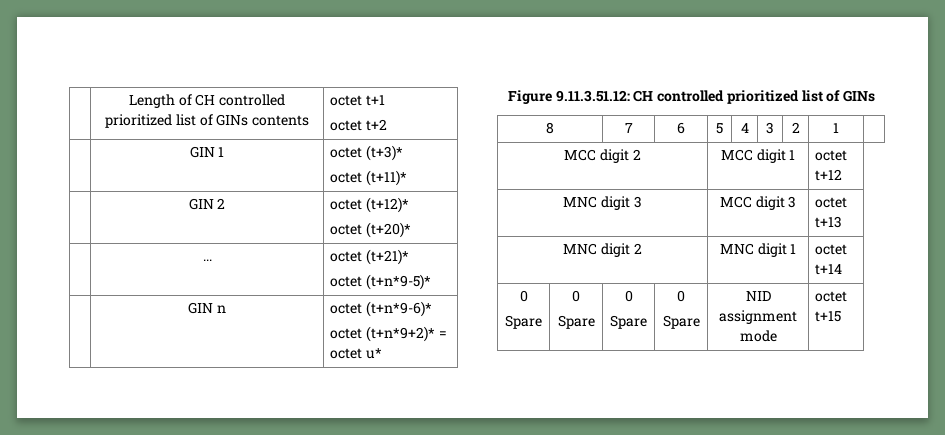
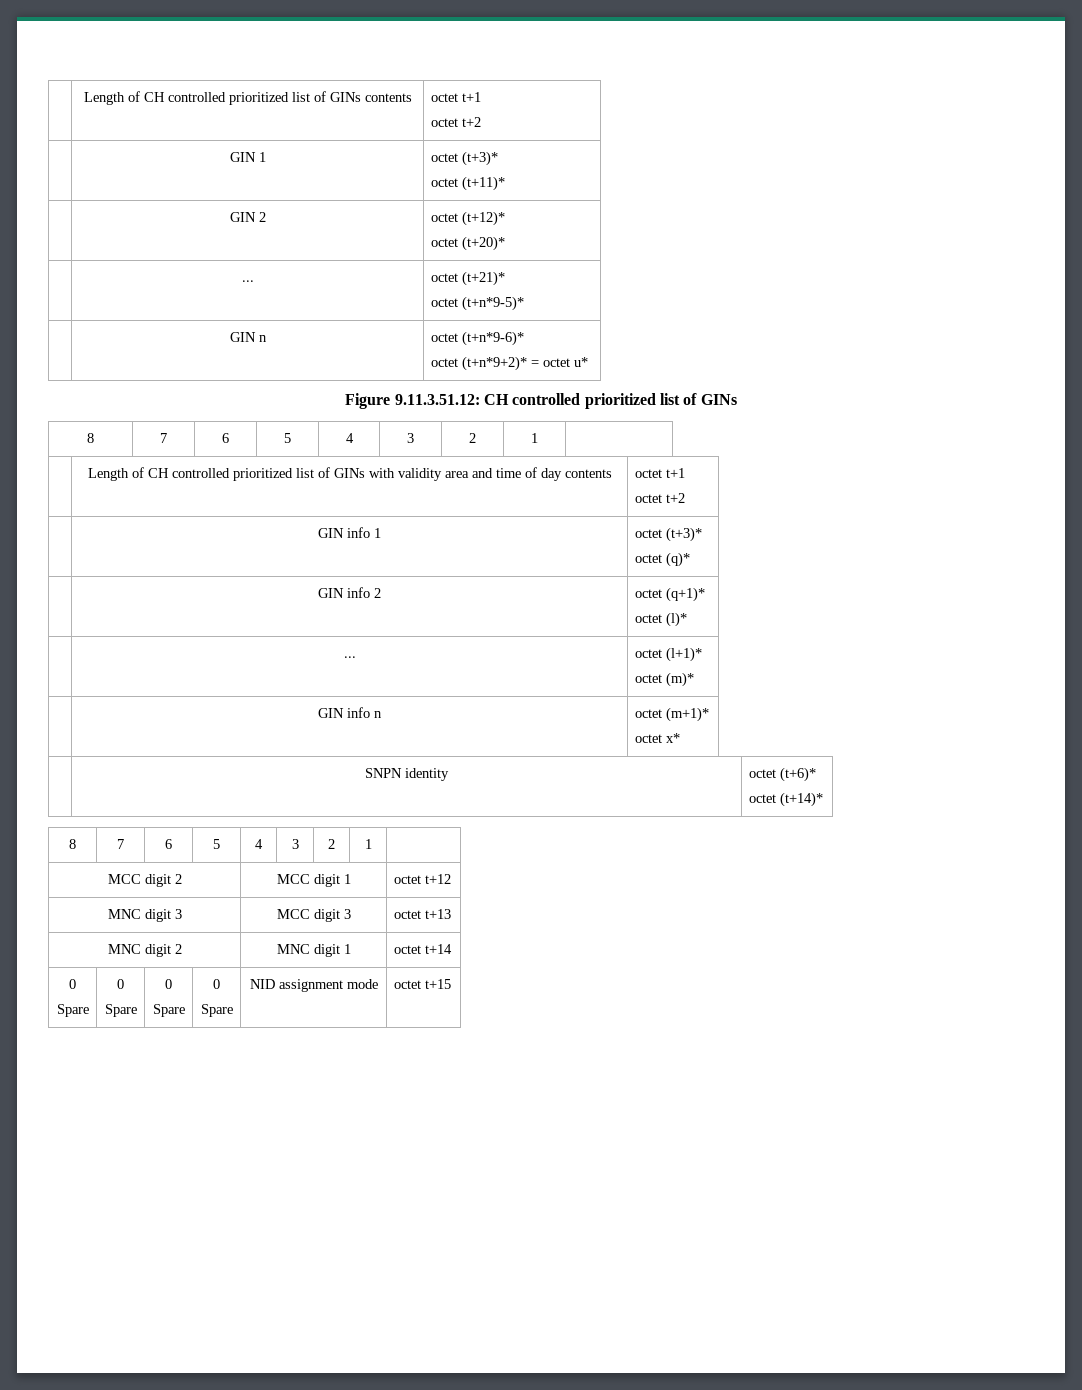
(839, 128) none -> [87,467,612,481] [634,468,685,478] [634,493,685,503] [318,527,381,538] [634,527,702,542] [634,552,690,567] [318,587,381,598] [634,587,705,602] [634,612,687,627] [343,656,356,658] [634,647,702,662] [634,672,694,687] [318,707,382,718] [634,707,709,722] [634,733,680,743] [365,768,449,781] [748,767,816,782] [748,792,823,807] [69,839,76,849] [117,839,124,849] [165,839,172,849] [213,839,220,849] [255,839,263,849] [291,839,299,849] [328,839,335,849] [364,839,372,849] // | Length of CH controlled prioritized list of GINs with validity area and time of day contents | octet t+1 // octet t+2 // | GIN info 1 | octet (t+3)* // octet (q)* // | GIN info 2 | octet (q+1)* // octet (l)* // | ... | octet (l+1)* // octet (m)* // | GIN info n | octet (m+1)* // octet x* // | SNPN identity | octet (t+6)* // octet (t+14)* // 8 | 7 | 6 | 5 | 4 | 3 | 2 | 1 |

